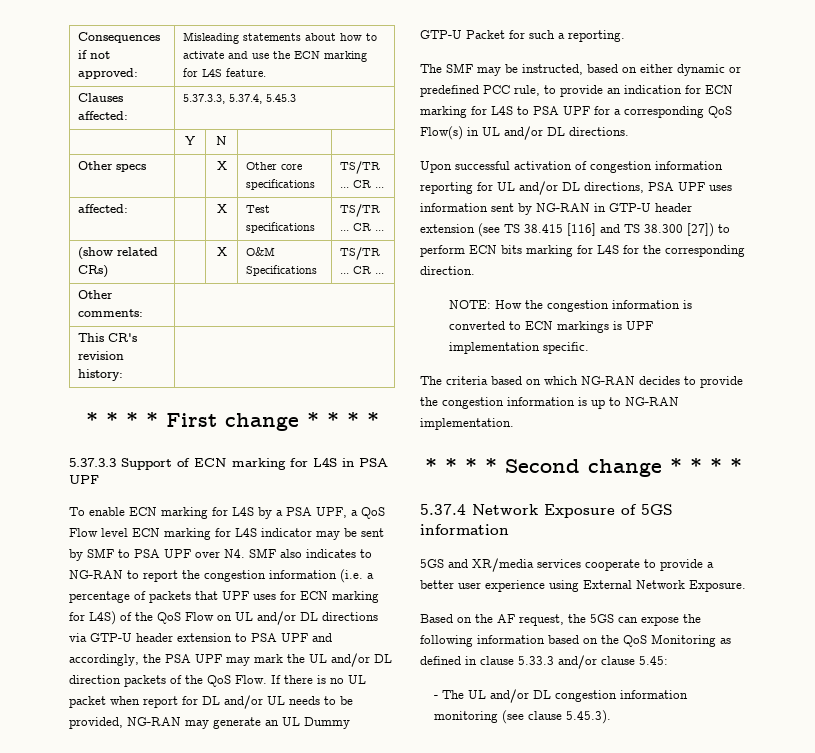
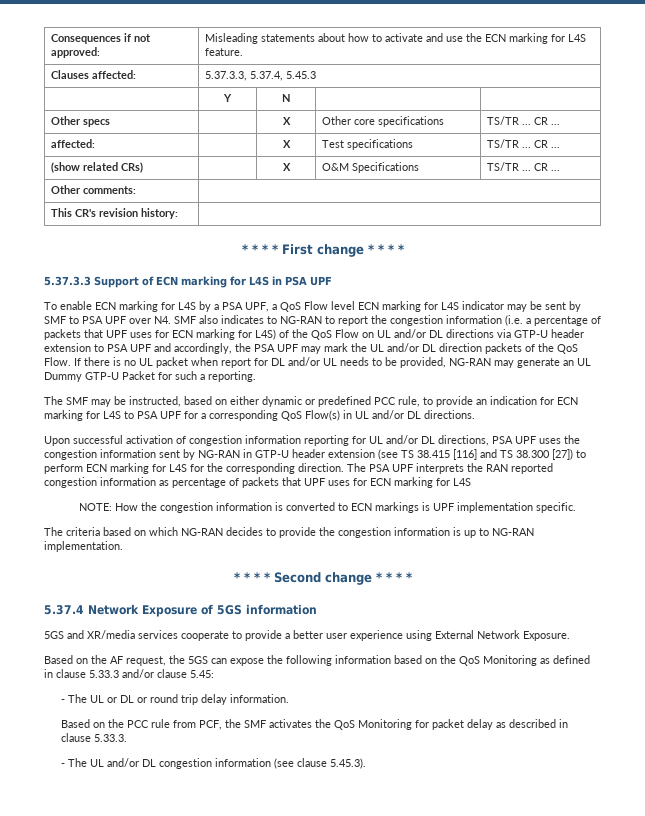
(732, 188) none -> [564,435,580,444] [44,449,97,460] the congestion
[501,245,522,254] bits -> (107, 468) none
(475, 270) none -> [347,463,553,474] [44,477,471,488] The PSA UPF interprets the RAN reported congestion information as percentage of packets that UPF uses for ECN marking for L4S
(668, 660) none -> [61,694,290,705] [61,719,569,730] [61,733,128,742] // - The UL or DL or round trip delay information. // Based on the PCC rule from PCF, the SMF activates the QoS Monitoring for packet delay as described in clause 5.33.3.
[434,711,499,723] monitoring -> (272, 762) none

